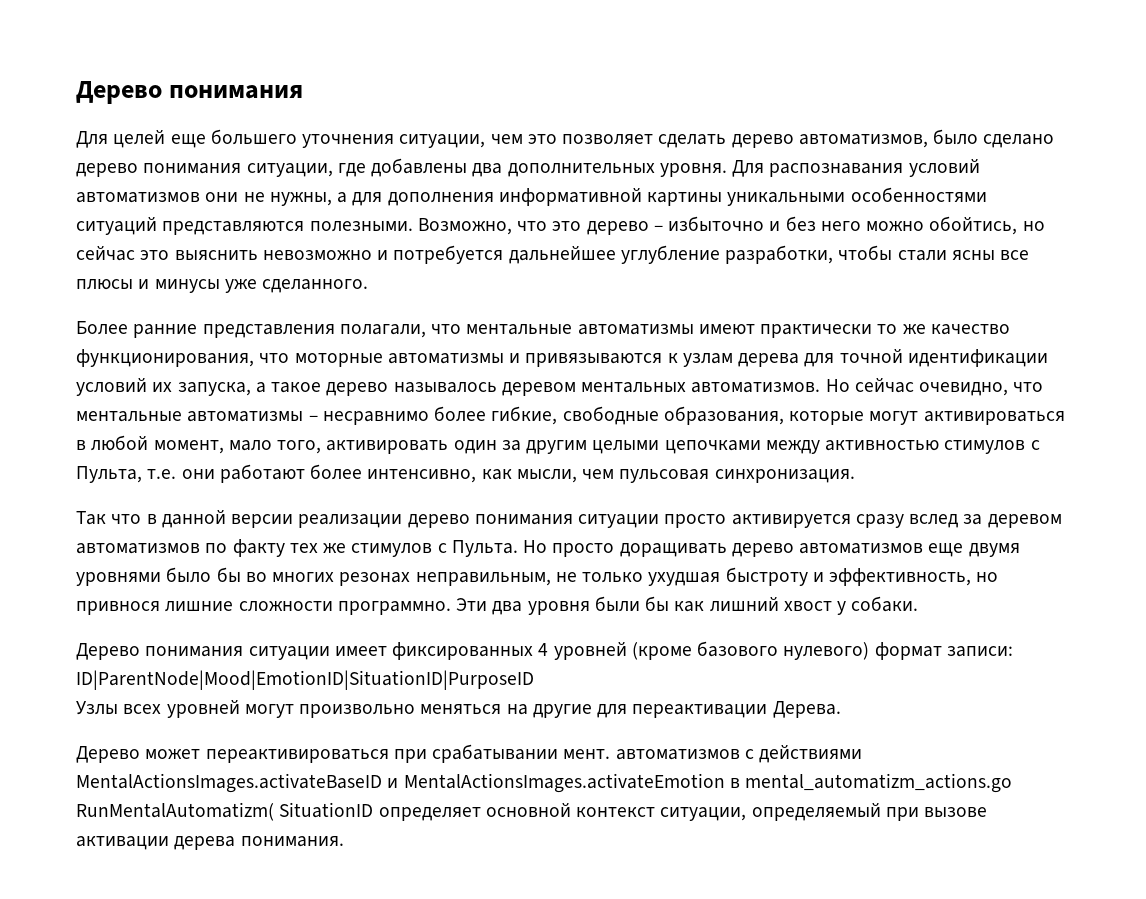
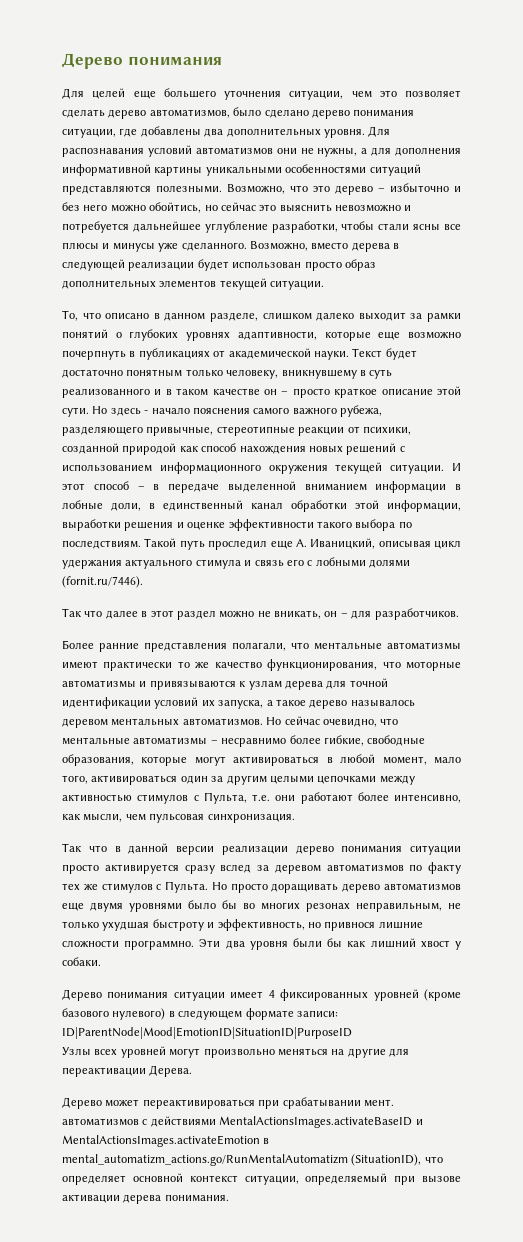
(369, 286) none -> [249,241,399,252] [62,259,376,271] [62,278,325,290] [62,310,461,322] [62,329,461,341] [62,348,417,360] [62,369,393,379] [62,386,461,398] [62,405,382,417] [62,426,411,436] [62,443,405,455] [62,462,462,474] [62,481,461,493] [62,500,461,512] [62,519,412,531] [62,538,461,550] [62,557,410,569] [62,576,143,588] [62,608,459,620] Возможно, вместо дерева в следующей реализации будет использован просто образ дополнительных элементов текущей ситуации. // То, что описано в данном разделе, слишком далеко выходит за рамки понятий о глубоких уровнях адаптивности, которые еще возможно почерпнуть в публикациях от академической науки. Текст будет достаточно понятным только человеку, вникнувшему в суть реализованного и в таком качестве он – просто краткое описание этой сути. Но здесь - начало пояснения самого важного рубежа, разделяющего привычные, стереотипные реакции от психики, созданной природой как способ нахождения новых решений с использованием информационного окружения текущей ситуации. И этот способ – в передаче выделенной вниманием информации в лобные доли, в единственный канал обработки этой информации, выработки решения и оценке эффективности такого выбора по последствиям. Такой путь проследил еще А. Иваницкий, описывая цикл удержания актуального стимула и связь его с лобными долями (fornit.ru/7446). // Так что далее в этот раздел можно не вникать, он – для разработчиков.
[326,440,449,454] активировать -> [91,775,178,785] активироваться
[392,642,549,660] фиксированных 4 -> [268,989,369,1001] 4 фиксированных
[874,642,942,660] формат -> [168,1008,294,1020] в следующем формате
[745,773,1013,793] [76,802,374,821] mental_automatizm_actions.go RunMentalAutomatizm( SituationID -> [62,1154,443,1166] mental_automatizm_actions.go/RunMentalAutomatizm (SituationID), что

